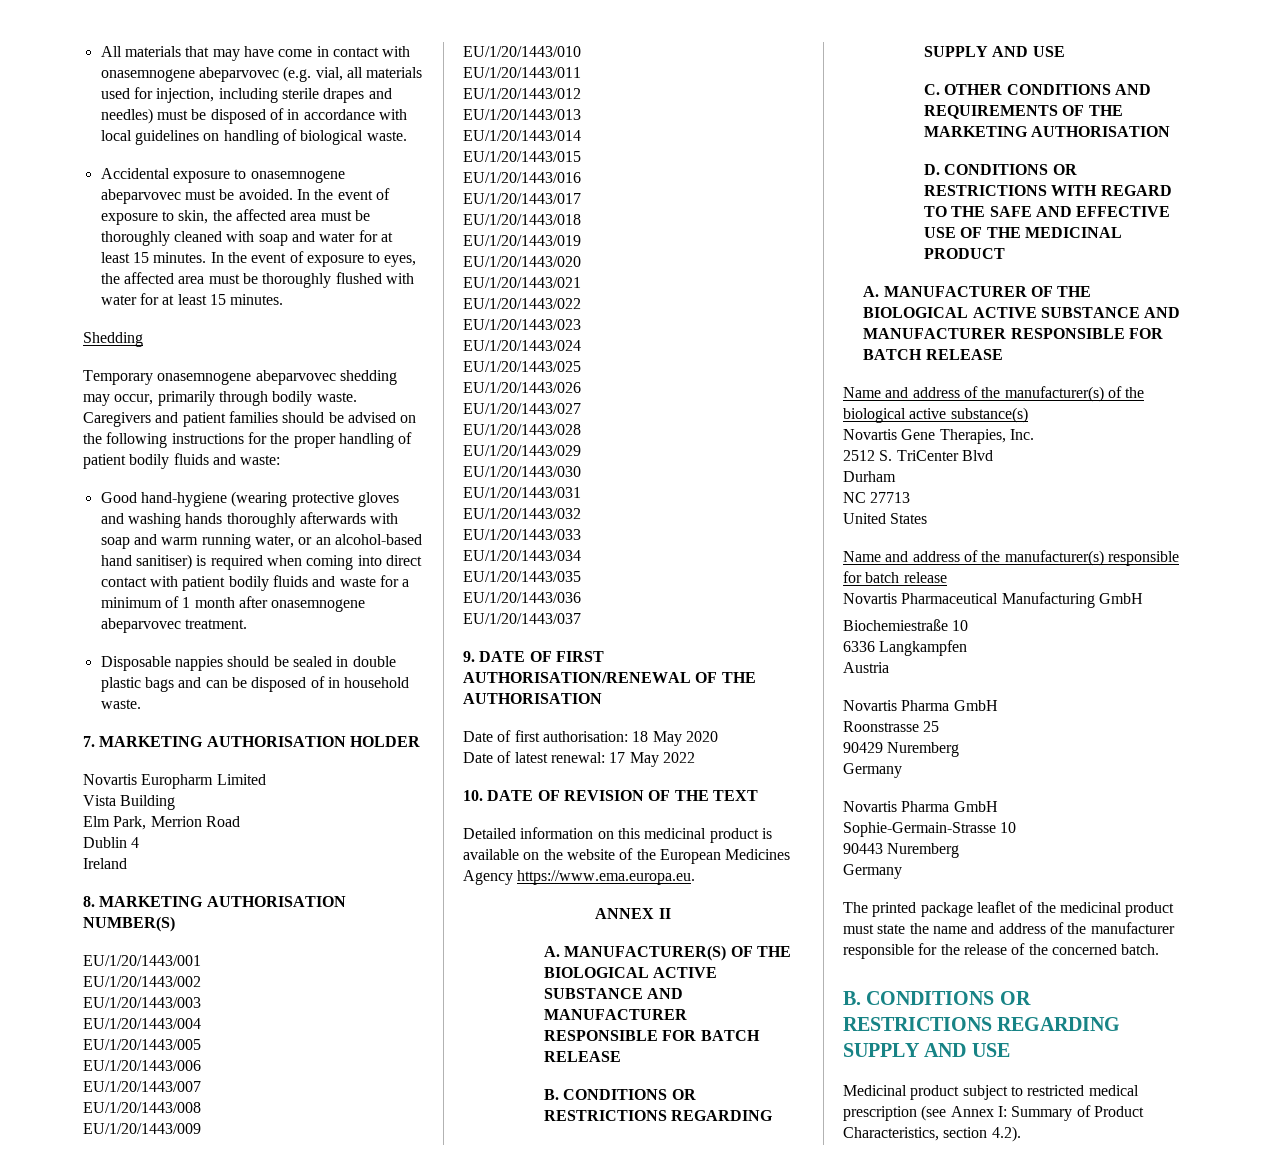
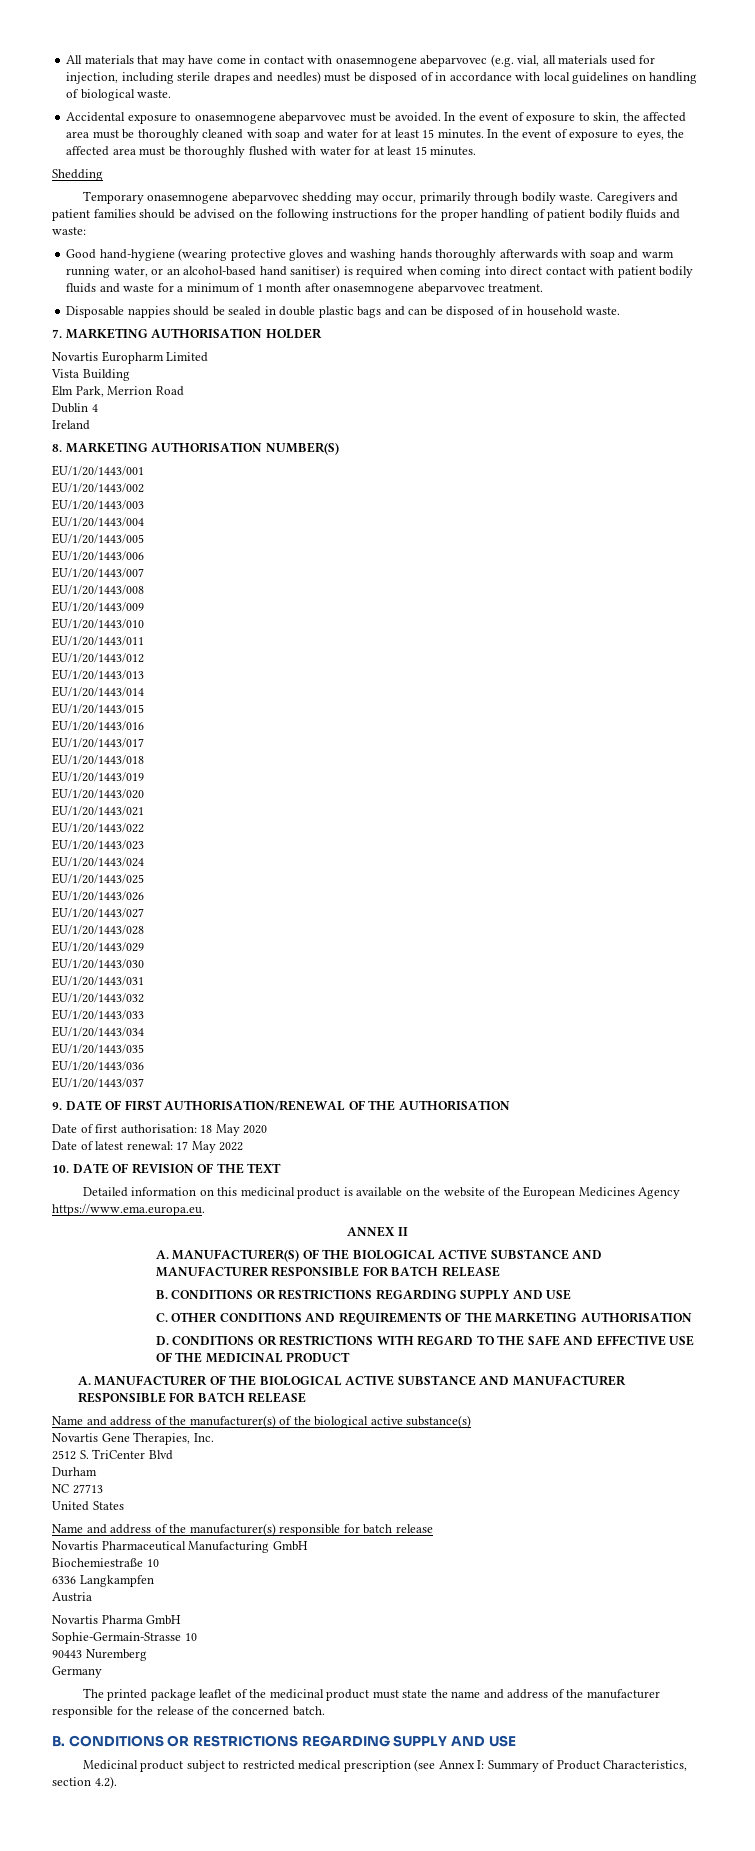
[843,721,940,732] [843,742,960,757] [843,763,902,778] [843,801,998,812] // Roonstrasse 25 // 90429 Nuremberg // Germany // Novartis Pharma GmbH -> (182, 1620) none

